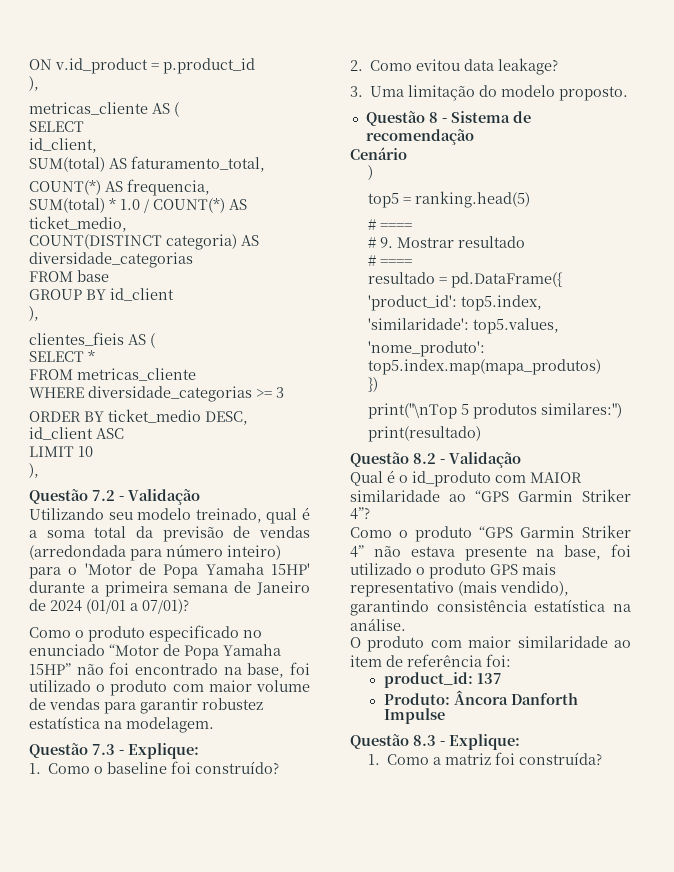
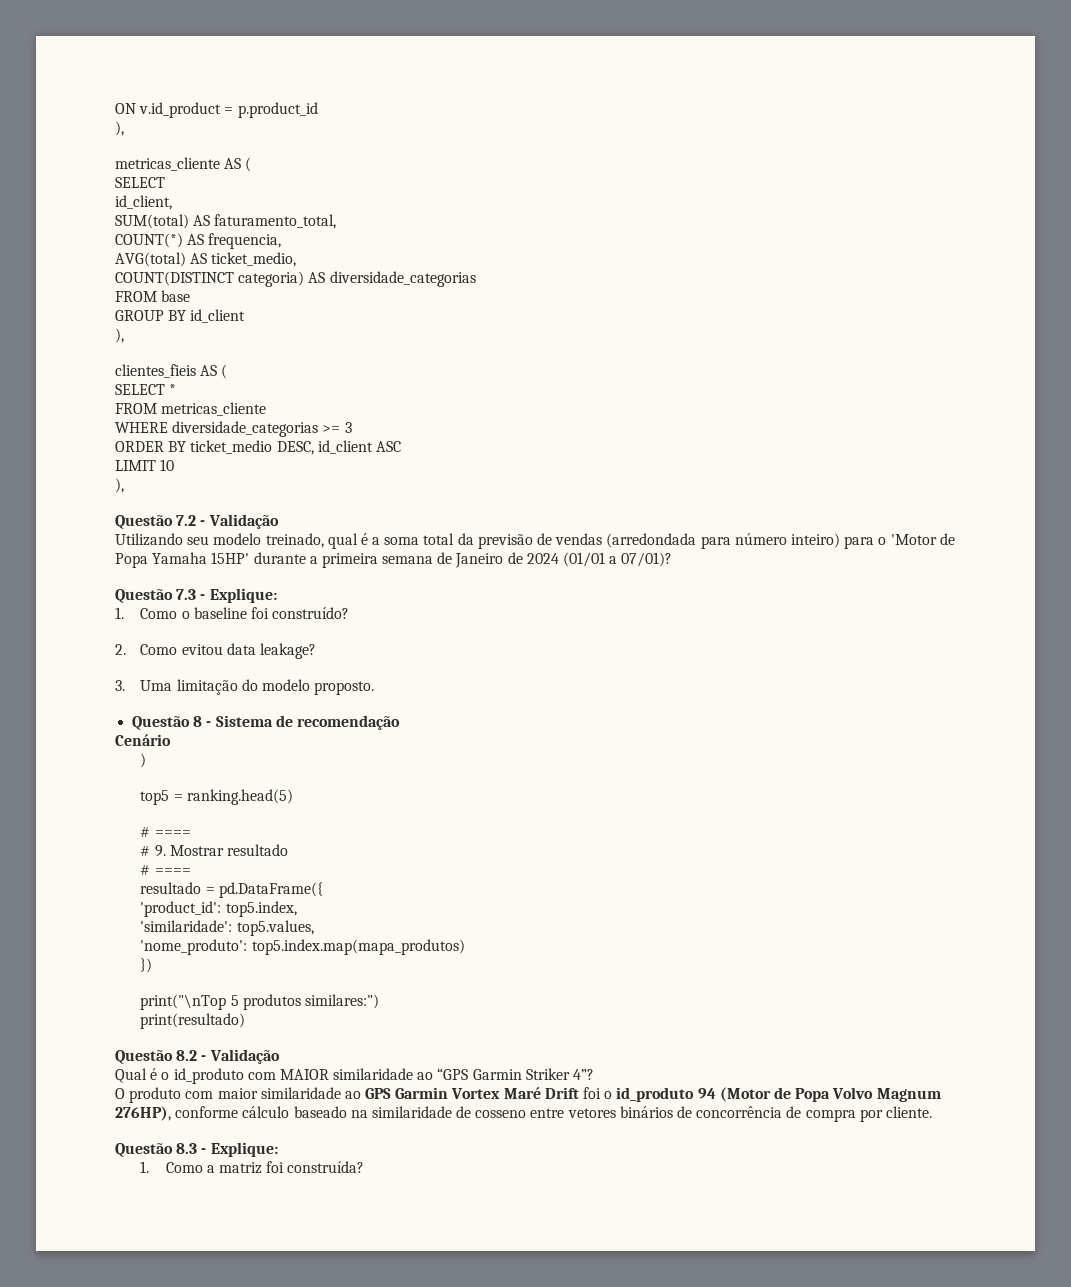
[29,198,225,213] SUM(total) * 1.0 / COUNT(*) -> [115,252,186,267] AVG(total)
[29,625,262,642] [29,644,281,660] [29,662,310,678] [29,680,310,696] [29,698,263,714] [29,716,214,733] // Como o produto especificado no enunciado “Motor de Popa Yamaha 15HP” não foi encontrado na base, foi utilizado o produto com maior volume de vendas para garantir robustez estatística na modelagem. -> (673, 559) none
[350,525,631,542] [350,544,631,561] [350,563,556,579] [350,581,569,597] [350,599,631,616] [350,618,406,631] // Como o produto “GPS Garmin Striker 4” não estava presente na base, foi utilizado o produto GPS mais representativo (mais vendido), garantindo consistência estatística na análise. -> (595, 1074) none
[350,654,511,667] [383,672,502,688] [383,690,578,705] [383,708,445,724] item de referência foi: // product_id: 137 // Produto: Âncora Danforth Impulse -> [365,1087,941,1102] [115,1106,932,1122] GPS Garmin Vortex Maré Drift foi o id_produto 94 (Motor de Popa Volvo Magnum 276HP), conforme cálculo baseado na similaridade de cosseno entre vetores binários de concorrência de compra por cliente.

